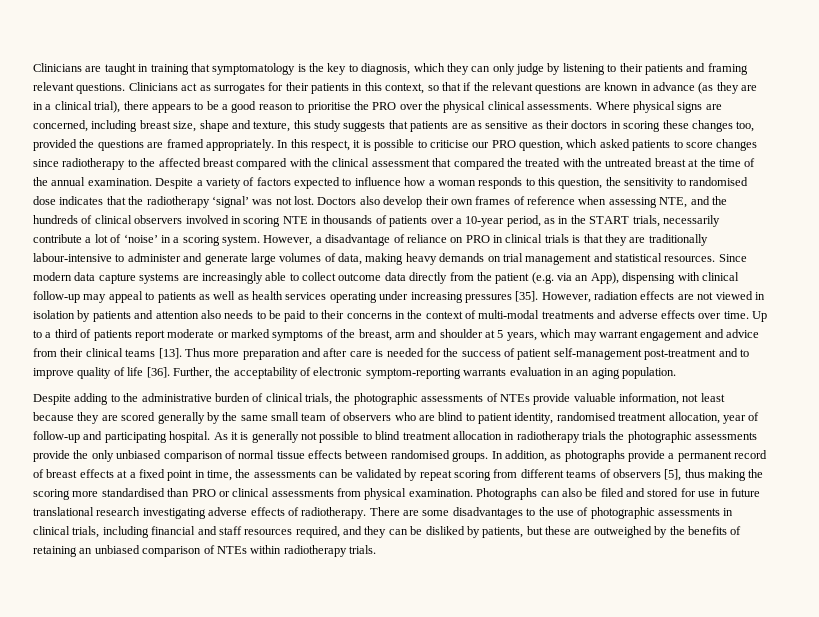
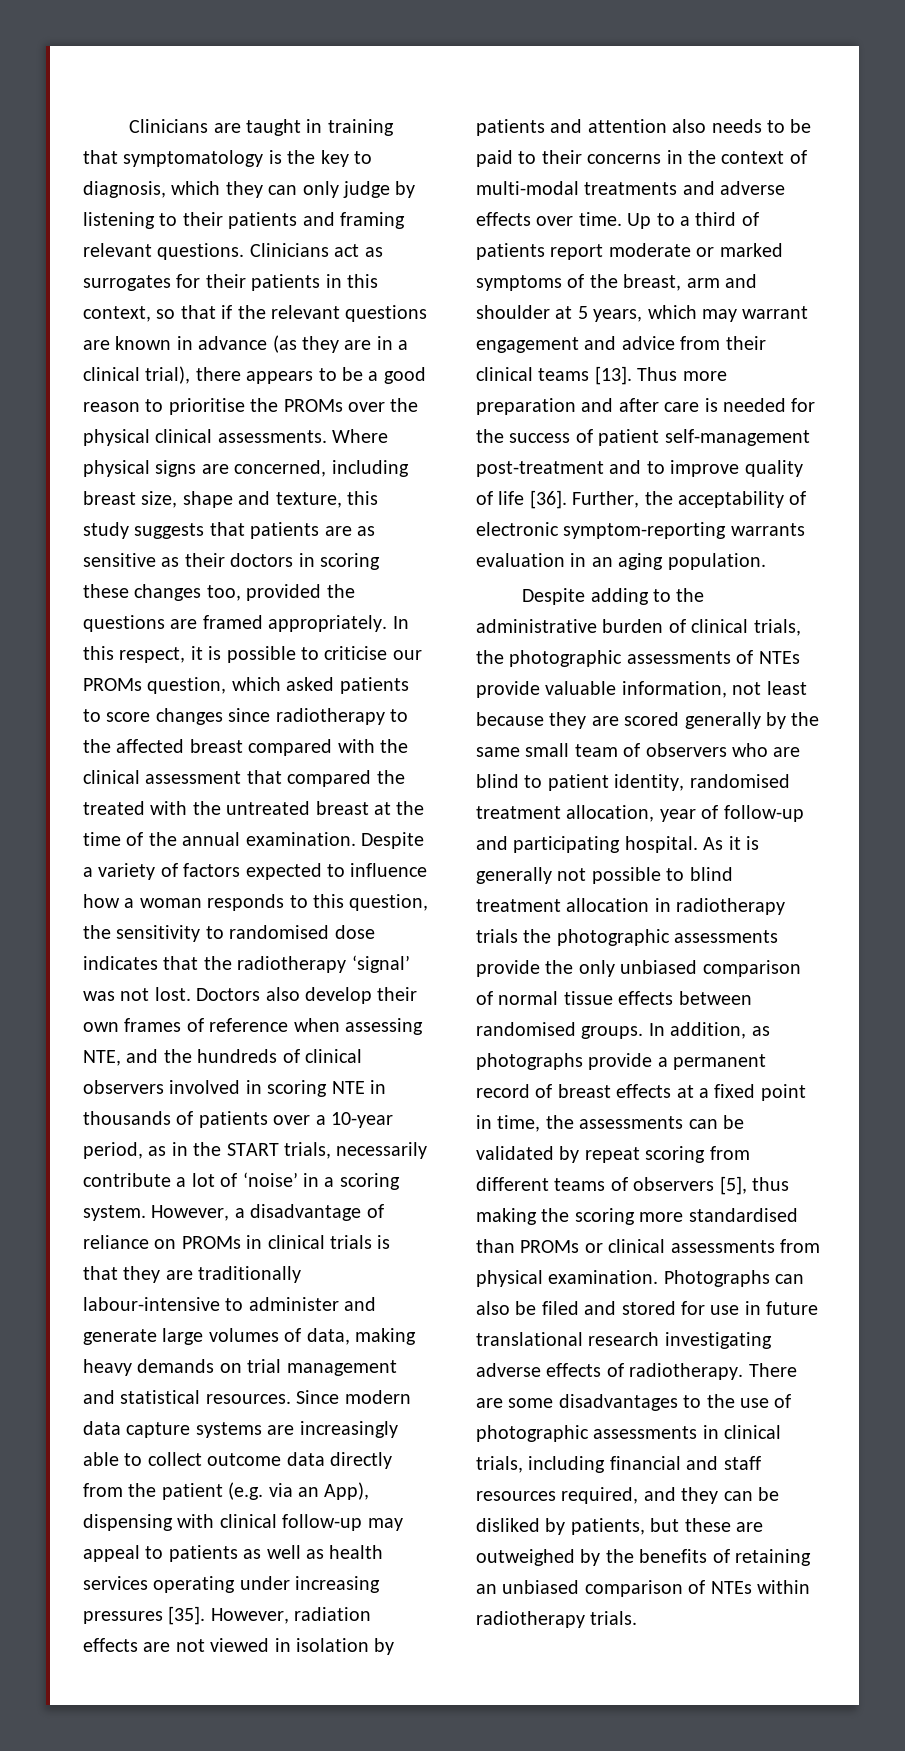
[372,102,397,110] PRO -> [283,399,343,412] PROMs
[491,140,516,148] PRO -> [83,678,142,691] PROMs
[465,235,490,243] PRO -> [181,1236,241,1249] PROMs
[191,489,216,497] PRO -> [520,1240,580,1253] PROMs

